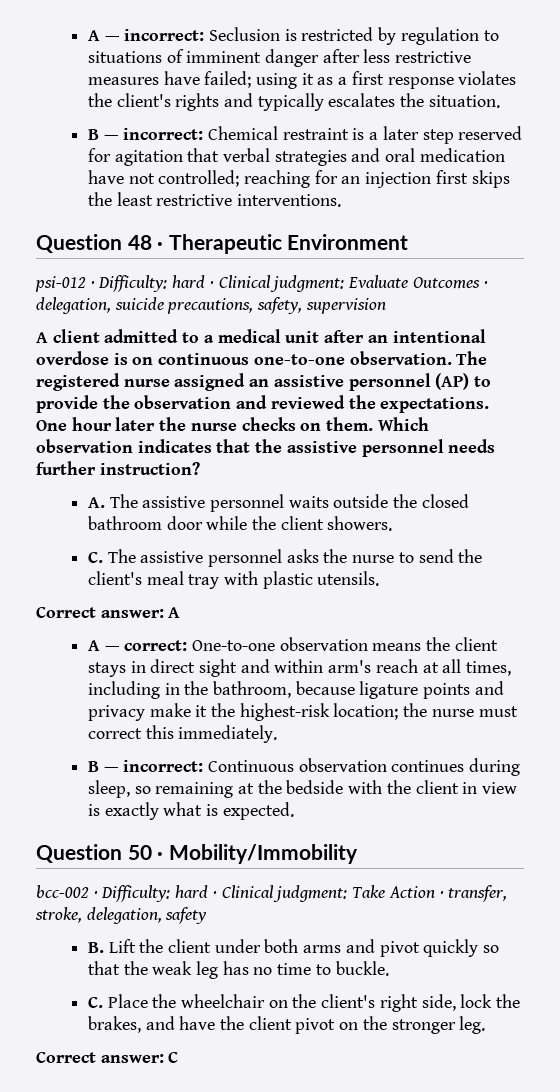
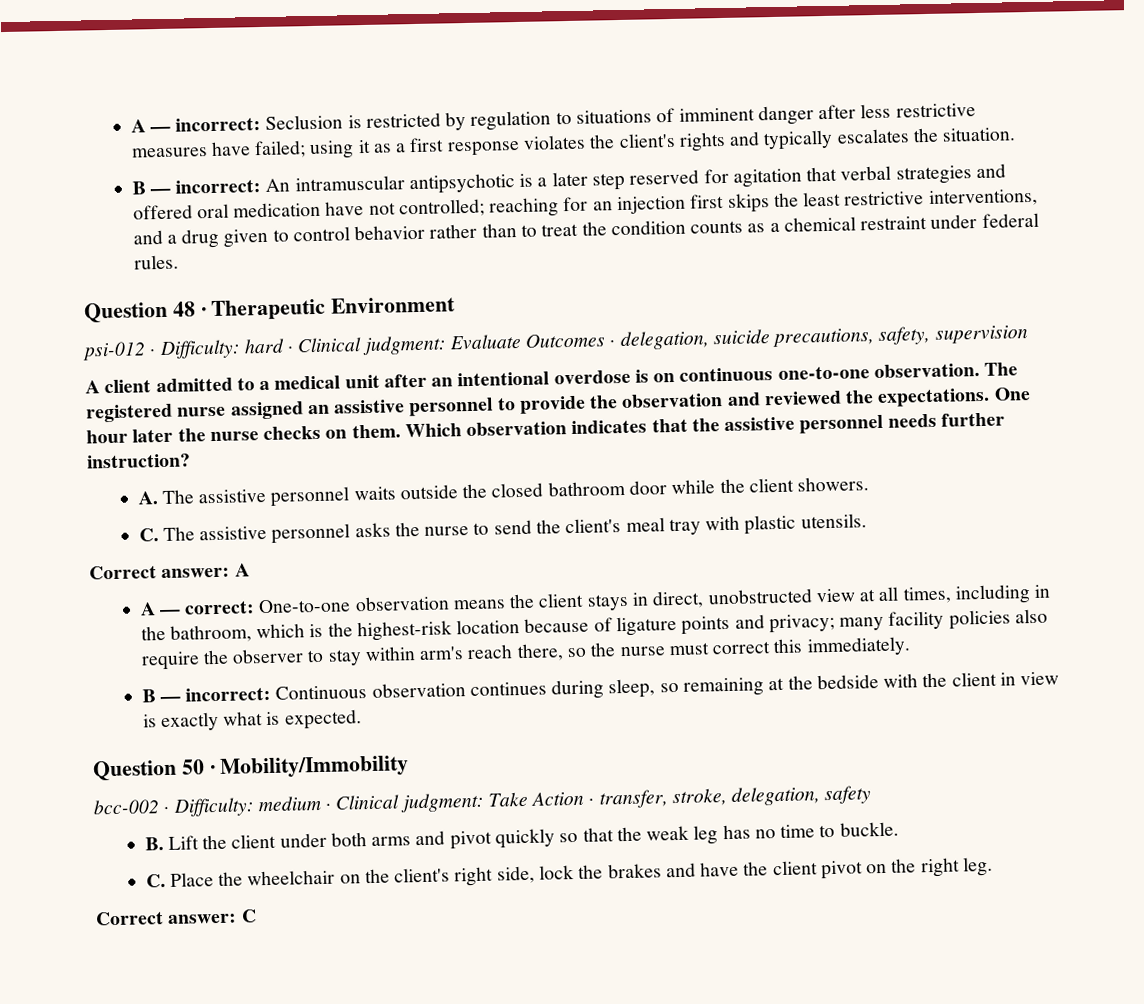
[208,126,349,140] Chemical restraint -> [265,173,515,195] An intramuscular antipsychotic
(381, 155) none -> [132,204,193,220] offered
[237,194,342,207] interventions. -> [927,188,1038,207] [132,212,1039,249] [133,254,179,270] interventions, and a drug given to control behavior rather than to treat the condition counts as a chemical restraint under federal rules.
[435,373,470,390] (AP) -> (494, 407) none
[150,659,418,677] direct sight and within arm's reach -> [652,588,855,609] direct, unobstructed view
[295,681,504,699] [87,703,399,721] because ligature points and privacy make it the highest-risk location; -> [256,608,1048,642] [140,643,588,671] which is the highest-risk location because of ligature points and privacy; many facility policies also require the observer to stay within arm's reach there, so
[175,885,209,898] hard -> [257,795,321,812] medium
[87,1016,141,1033] brakes, -> [607,863,662,879] brakes
[391,1019,456,1034] stronger -> [920,857,960,878] right

